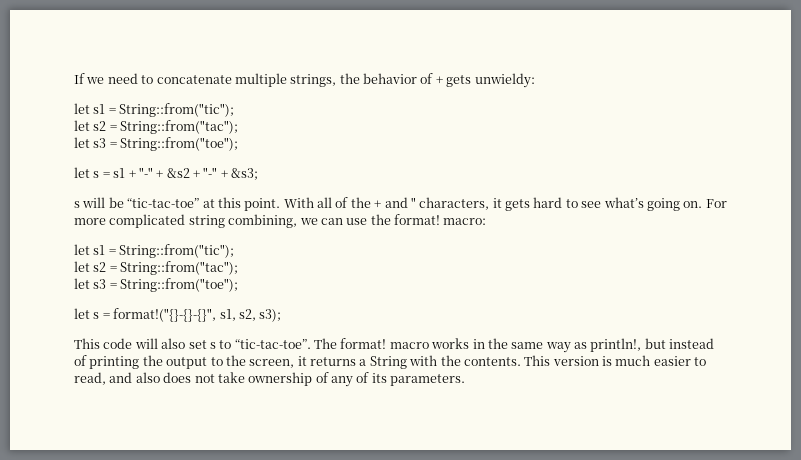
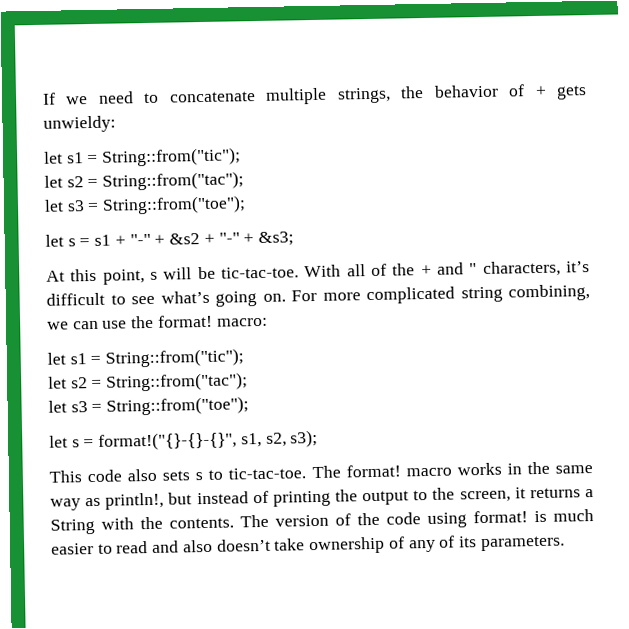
[74,197,281,211] s will be “tic-tac-toe” at this point. -> [46,266,299,285] At this point, s will be tic-tac-toe.
[492,197,563,211] it gets hard -> [565,261,590,273] [46,292,105,306] it’s difficult
[134,338,207,349] will also set -> [127,468,191,482] also sets
[234,339,311,349] “tic-tac-toe”. -> [228,467,307,480] tic-tac-toe.
[524,355,599,366] This version -> [240,510,528,528] The version of the code using format!
[74,372,106,385] read, -> [116,541,149,554] read
[163,372,215,383] does not -> [216,538,271,552] doesn’t

